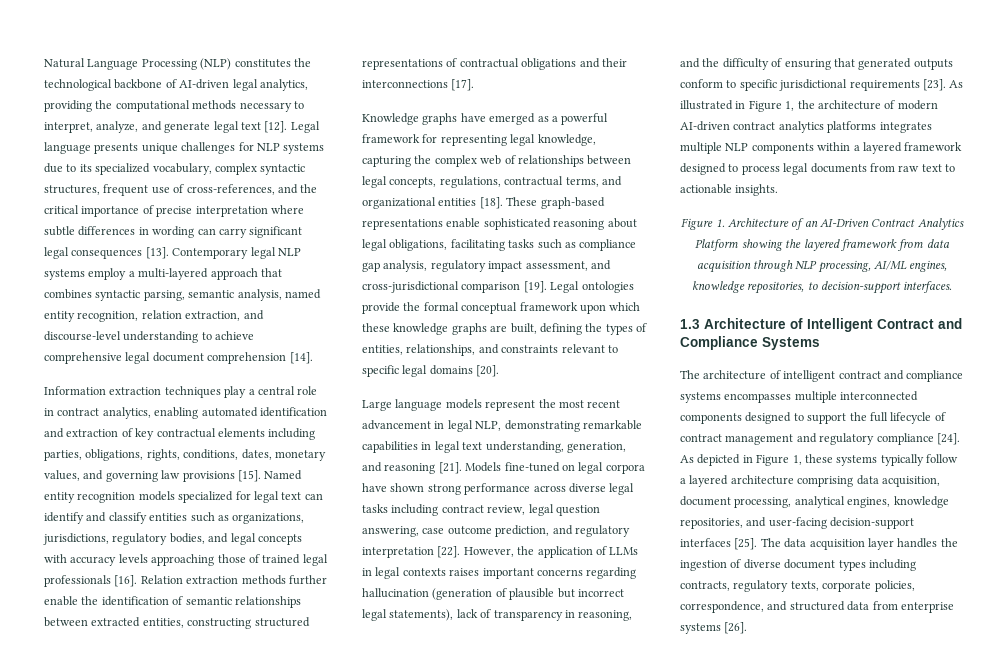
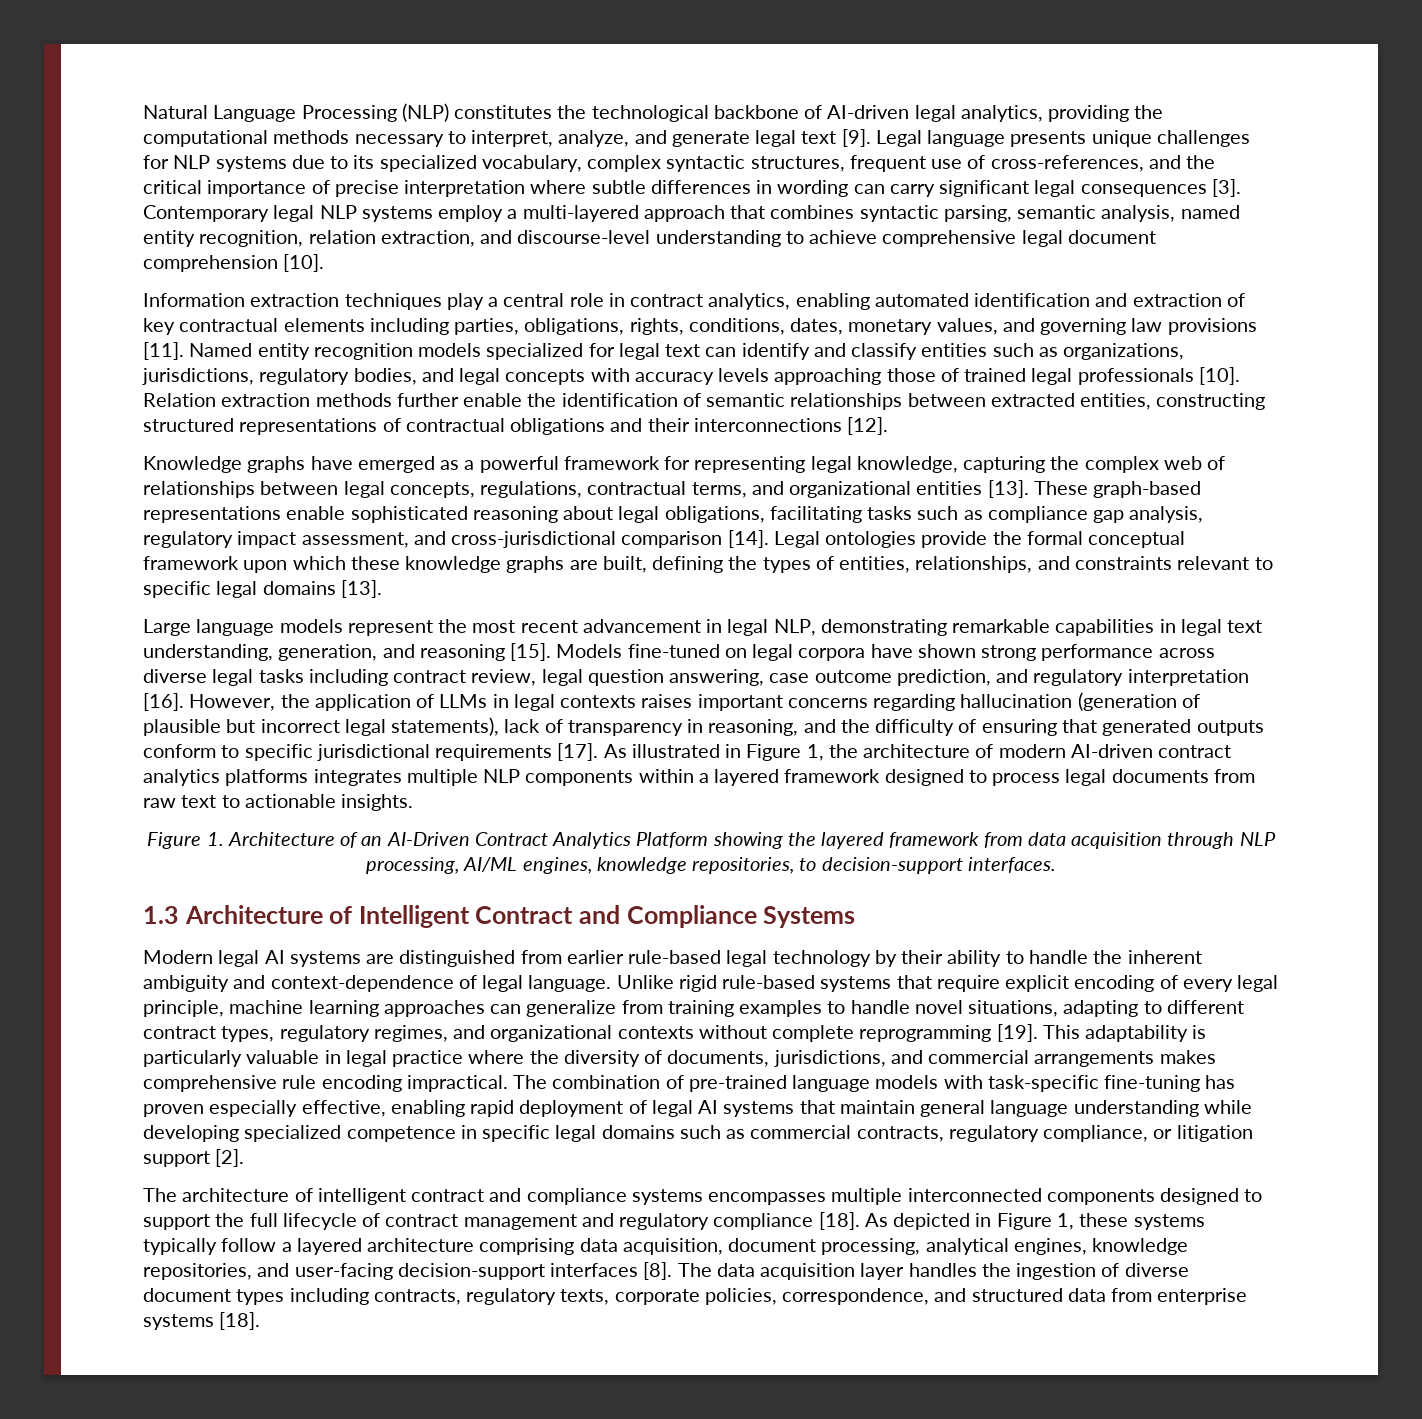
[264,121,288,133] [12]. -> [841,129,871,147] [9].
[145,247,169,259] [13]. -> [1211,179,1241,197] [3].
[289,352,313,364] [14]. -> [283,254,325,272] [10].
[237,470,261,482] [15]. -> [143,342,184,360] [11].
[114,575,138,587] [16]. -> [1198,367,1240,385] [10].
[451,79,475,91] [17]. -> [847,417,889,435] [12].
[479,197,503,209] [18]. -> [987,480,1029,498] [13].
[523,281,547,293] [19]. -> [727,530,769,548] [14].
[476,365,500,377] [20]. -> [340,580,382,598] [13].
[438,462,462,474] [21]. -> [510,643,552,661] [15].
[437,546,461,558] [22]. -> [143,693,184,711] [16].
[922,79,946,91] [23]. -> [557,743,599,761] [17].
(820, 343) none -> [143,950,1202,967] [143,975,1279,992] [143,1000,1244,1017] [143,1024,1207,1042] [143,1050,1216,1067] [143,1075,1236,1092] [143,1100,1252,1117] [143,1125,1253,1142] [143,1149,245,1167] // Modern legal AI systems are distinguished from earlier rule-based legal technology by their ability to handle the inherent ambiguity and context-dependence of legal language. Unlike rigid rule-based systems that require explicit encoding of every legal principle, machine learning approaches can generalize from training examples to handle novel situations, adapting to different contract types, regulatory regimes, and organizational contexts without complete reprogramming [19]. This adaptability is particularly valuable in legal practice where the diversity of documents, jurisdictions, and commercial arrangements makes comprehensive rule encoding impractical. The combination of pre-trained language models with task-specific fine-tuning has proven especially effective, enabling rapid deployment of legal AI systems that maintain general language understanding while developing specialized competence in specific legal domains such as commercial contracts, regulatory compliance, or litigation support [2].
[936,433,960,445] [24]. -> [818,1212,860,1230] [18].
[734,538,758,550] [25]. -> [643,1262,673,1280] [8].
[724,622,748,634] [26]. -> [219,1312,261,1330] [18].

